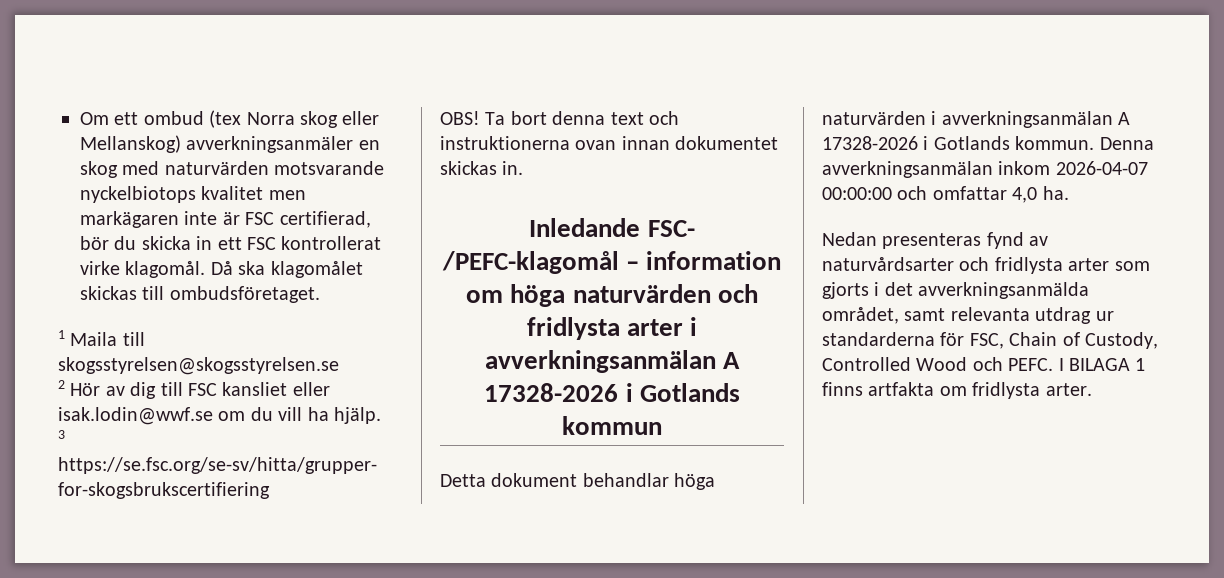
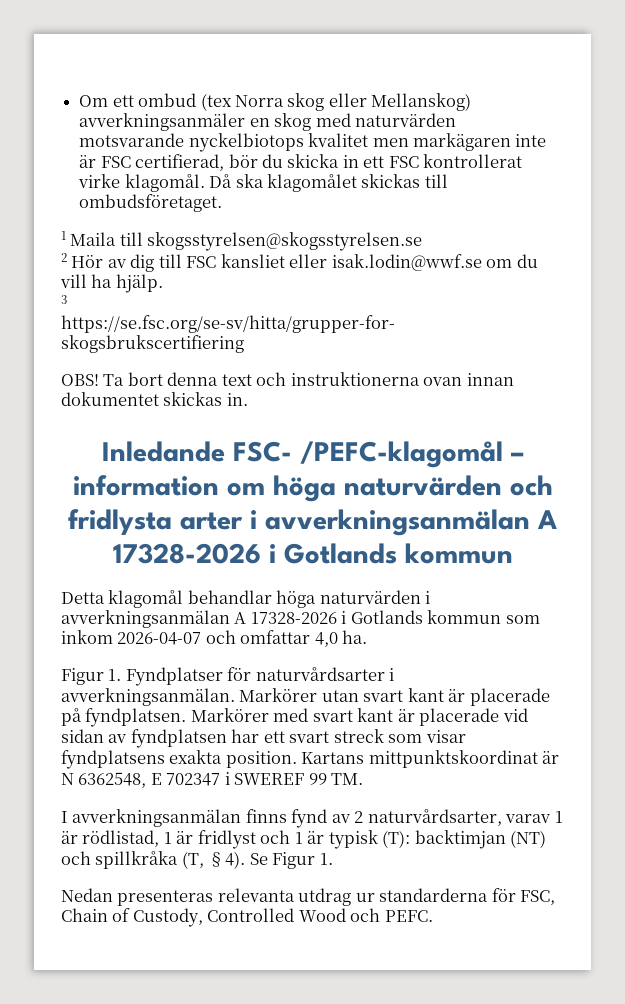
[491,473,578,487] dokument -> [108,590,184,608] klagomål
[1015,136,1154,150] [822,161,993,178] kommun. Denna avverkningsanmälan -> [427,610,540,624] kommun som
[822,187,892,200] 00:00:00 -> (202, 638) none
[822,232,1049,249] [822,257,1150,274] [822,282,1090,299] [822,307,946,324] Nedan presenteras fynd av naturvårdsarter och fridlysta arter som gjorts i det avverkningsanmälda området, samt -> [61,667,395,686] [61,688,550,706] [61,708,528,727] [61,729,466,748] [61,750,560,769] [61,772,364,788] [61,809,563,828] [61,830,547,849] [61,851,333,869] [61,888,214,906] Figur 1. Fyndplatser för naturvårdsarter i avverkningsanmälan. Markörer utan svart kant är placerade på fyndplatsen. Markörer med svart kant är placerade vid sidan av fyndplatsen har ett svart streck som visar fyndplatsens exakta position. Kartans mittpunktskoordinat är N 6362548, E 702347 i SWEREF 99 TM. // I avverkningsanmälan finns fynd av 2 naturvårdsarter, varav 1 är rödlistad, 1 är fridlyst och 1 är typisk (T): backtimjan (NT) och spillkråka (T, §4). Se Figur 1. // Nedan presenteras
[1058,358,1146,371] [822,382,1092,399] I BILAGA 1 finns artfakta om fridlysta arter. -> (433, 916) none

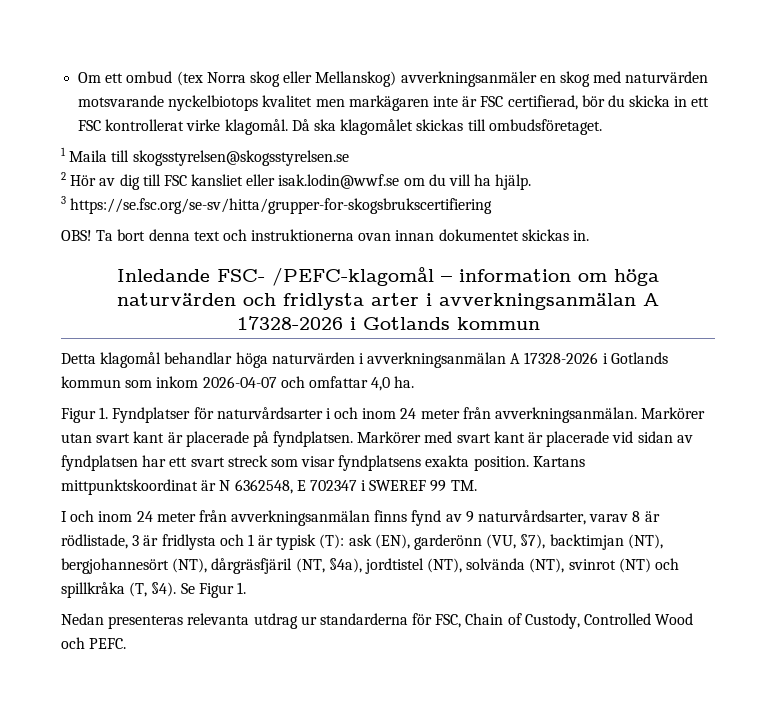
(395, 674) none -> [334,407,491,419] och inom 24 meter från
(68, 817) none -> [70,510,227,522] och inom 24 meter från
[354,811,364,823] 2 -> [465,511,474,523] 9
[554,811,563,823] [61,830,256,849] 1 är rödlistad, 1 är fridlyst -> [632,511,660,522] [61,534,216,550] 8 är rödlistade, 3 är fridlysta
[414,830,506,849] backtimjan -> [348,534,663,550] [61,558,616,574] ask (EN), garderönn (VU, §7), backtimjan (NT), bergjohannesört (NT), dårgräsfjäril (NT, §4a), jordtistel (NT), solvända (NT), svinrot

